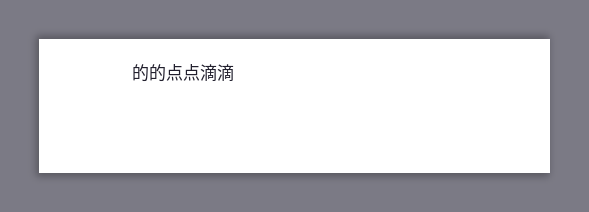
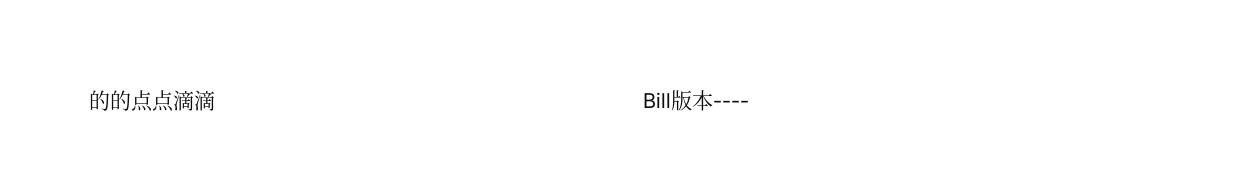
(234, 72) none -> [643,90,749,111] // Bill版本----

